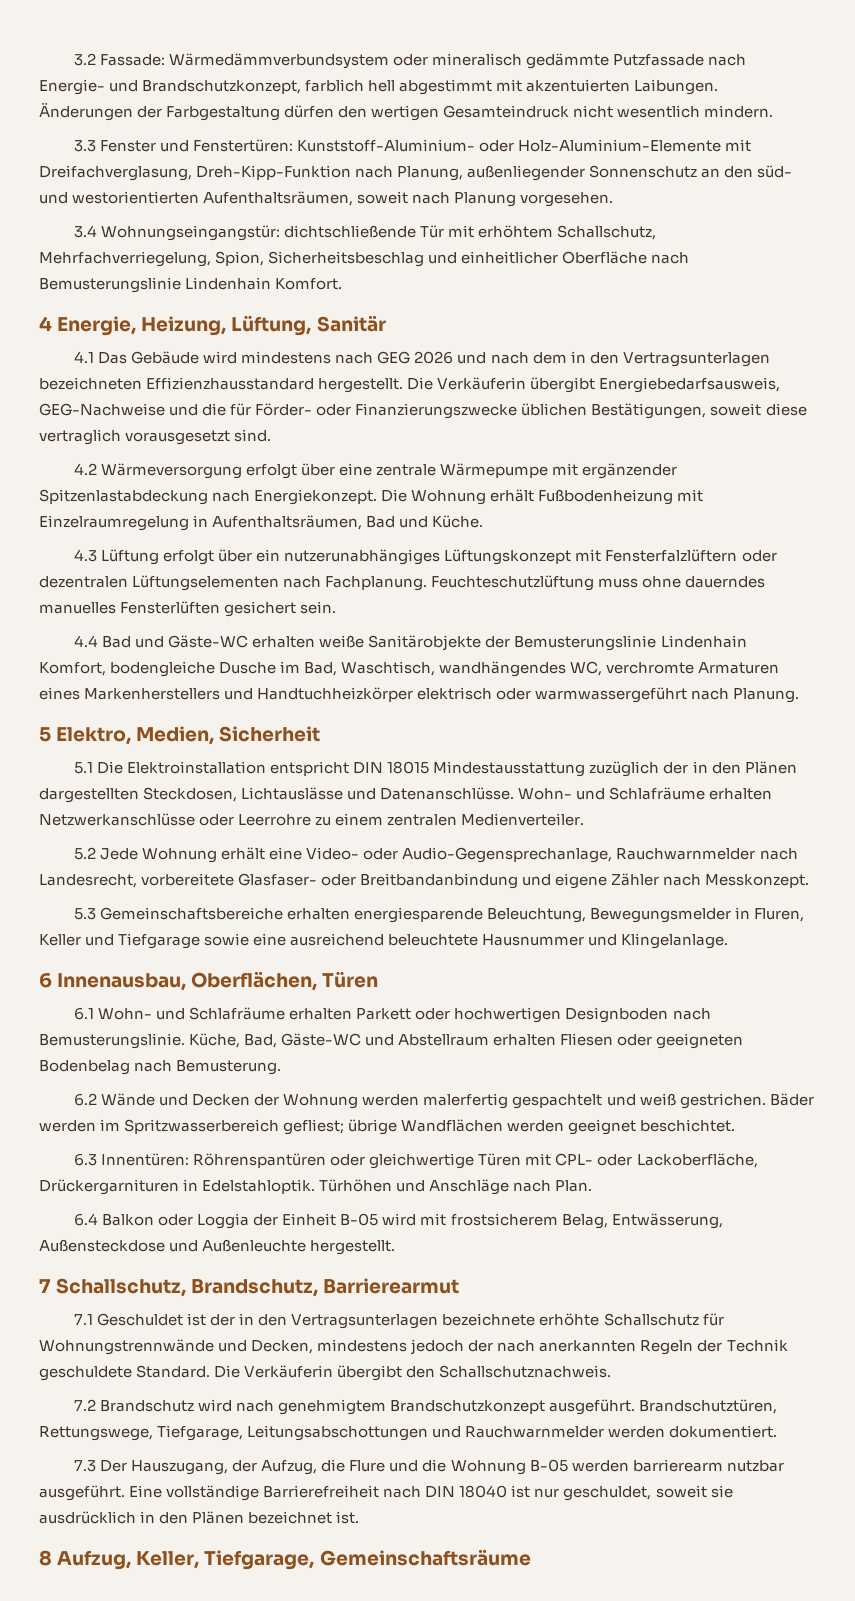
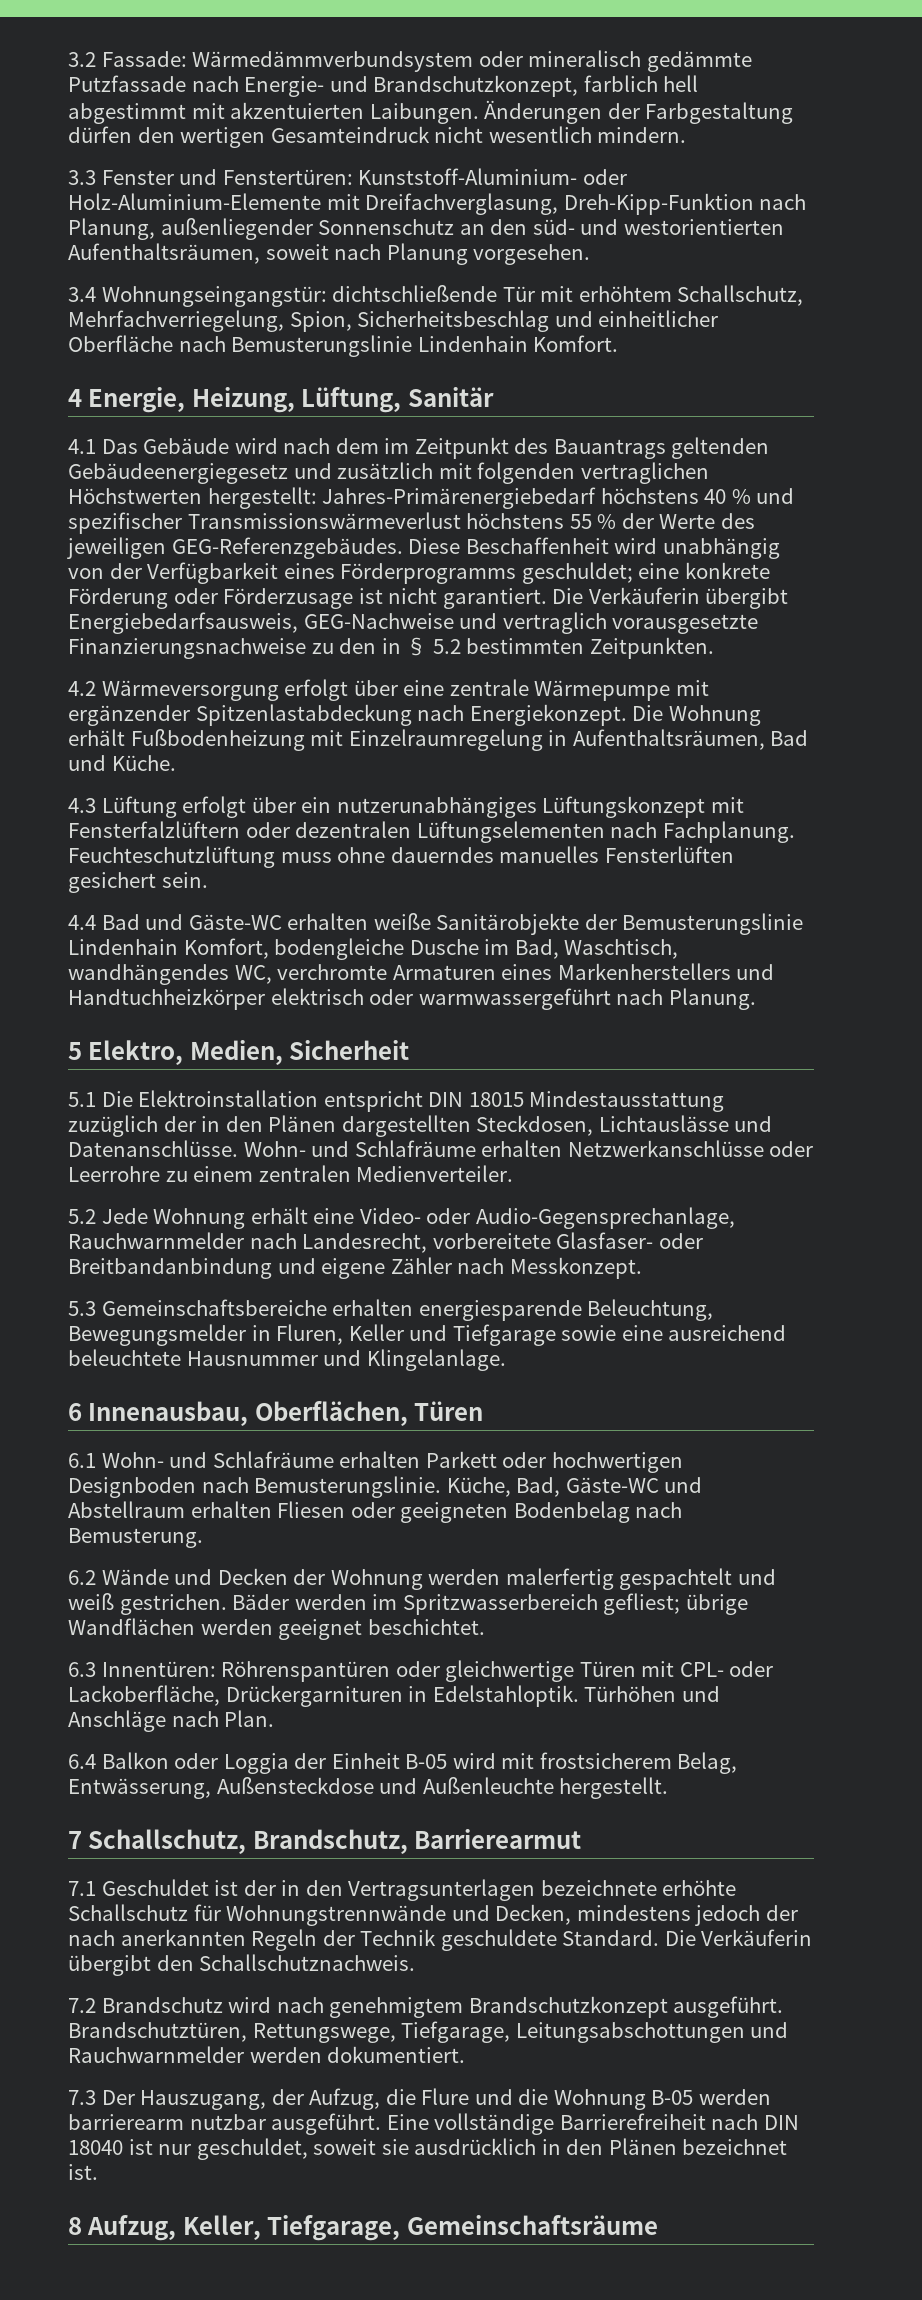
[241,351,770,367] [39,377,404,393] mindestens nach GEG 2026 und nach dem in den Vertragsunterlagen bezeichneten Effizienzhausstandard hergestellt. -> [283,437,770,459] [68,462,709,484] [68,487,795,509] [68,512,755,534] [67,537,780,559] [68,562,770,584] [68,588,547,609] nach dem im Zeitpunkt des Bauantrags geltenden Gebäudeenergiegesetz und zusätzlich mit folgenden vertraglichen Höchstwerten hergestellt: Jahres-Primärenergiebedarf höchstens 40 % und spezifischer Transmissionswärmeverlust höchstens 55 % der Werte des jeweiligen GEG-Referenzgebäudes. Diese Beschaffenheit wird unabhängig von der Verfügbarkeit eines Förderprogramms geschuldet; eine konkrete Förderung oder Förderzusage ist nicht garantiert.
[202,403,807,419] [39,429,272,445] die für Förder- oder Finanzierungszwecke üblichen Bestätigungen, soweit diese vertraglich vorausgesetzt sind. -> [502,612,759,634] [68,637,714,659] vertraglich vorausgesetzte Finanzierungsnachweise zu den in § 5.2 bestimmten Zeitpunkten.

